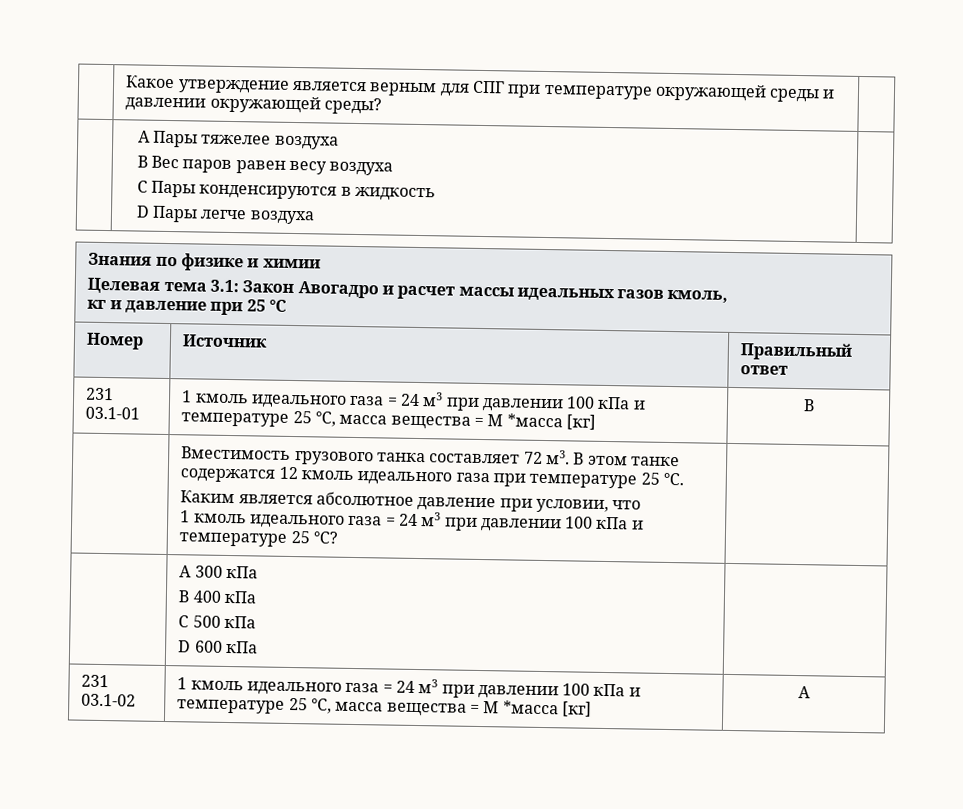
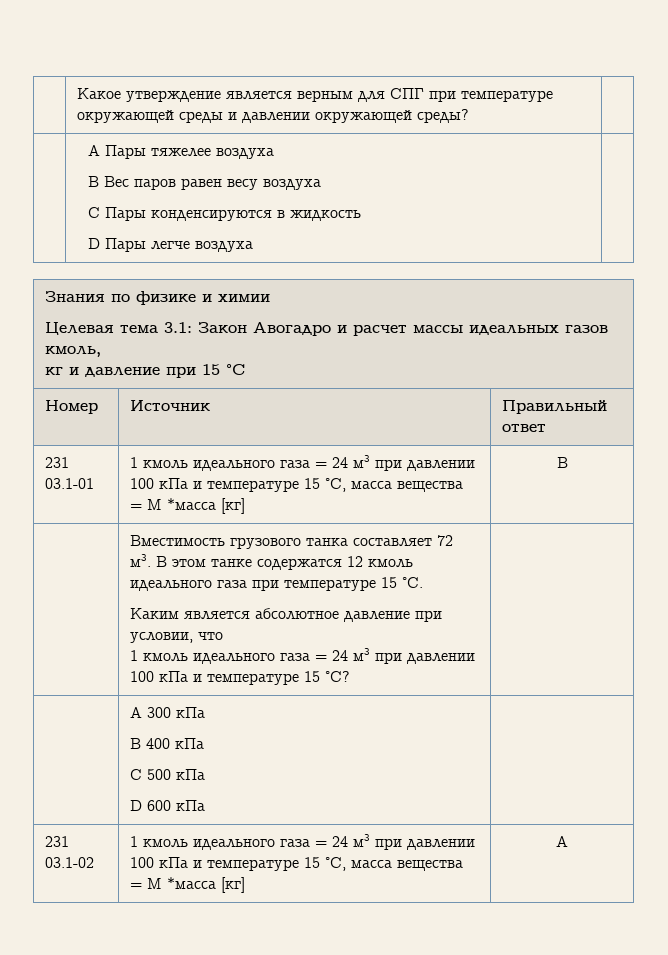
[246,299,266,312] 25 -> [202,364,221,375] 15
[292,411,312,424] 25 -> [304,478,321,489] 15
[640,472,660,485] 25 -> [381,577,398,588] 15
[290,530,310,544] 25 -> [304,671,321,682] 15
[288,697,308,711] 25 -> [304,857,321,868] 15

